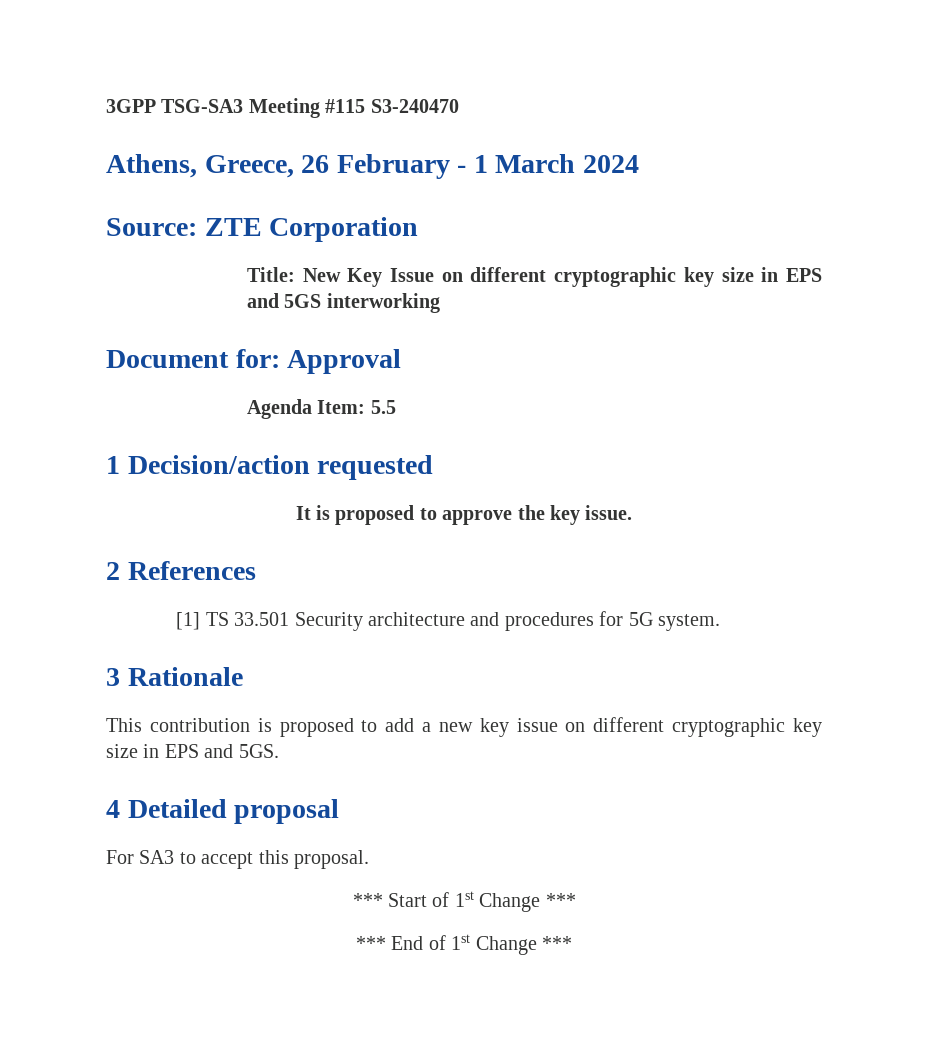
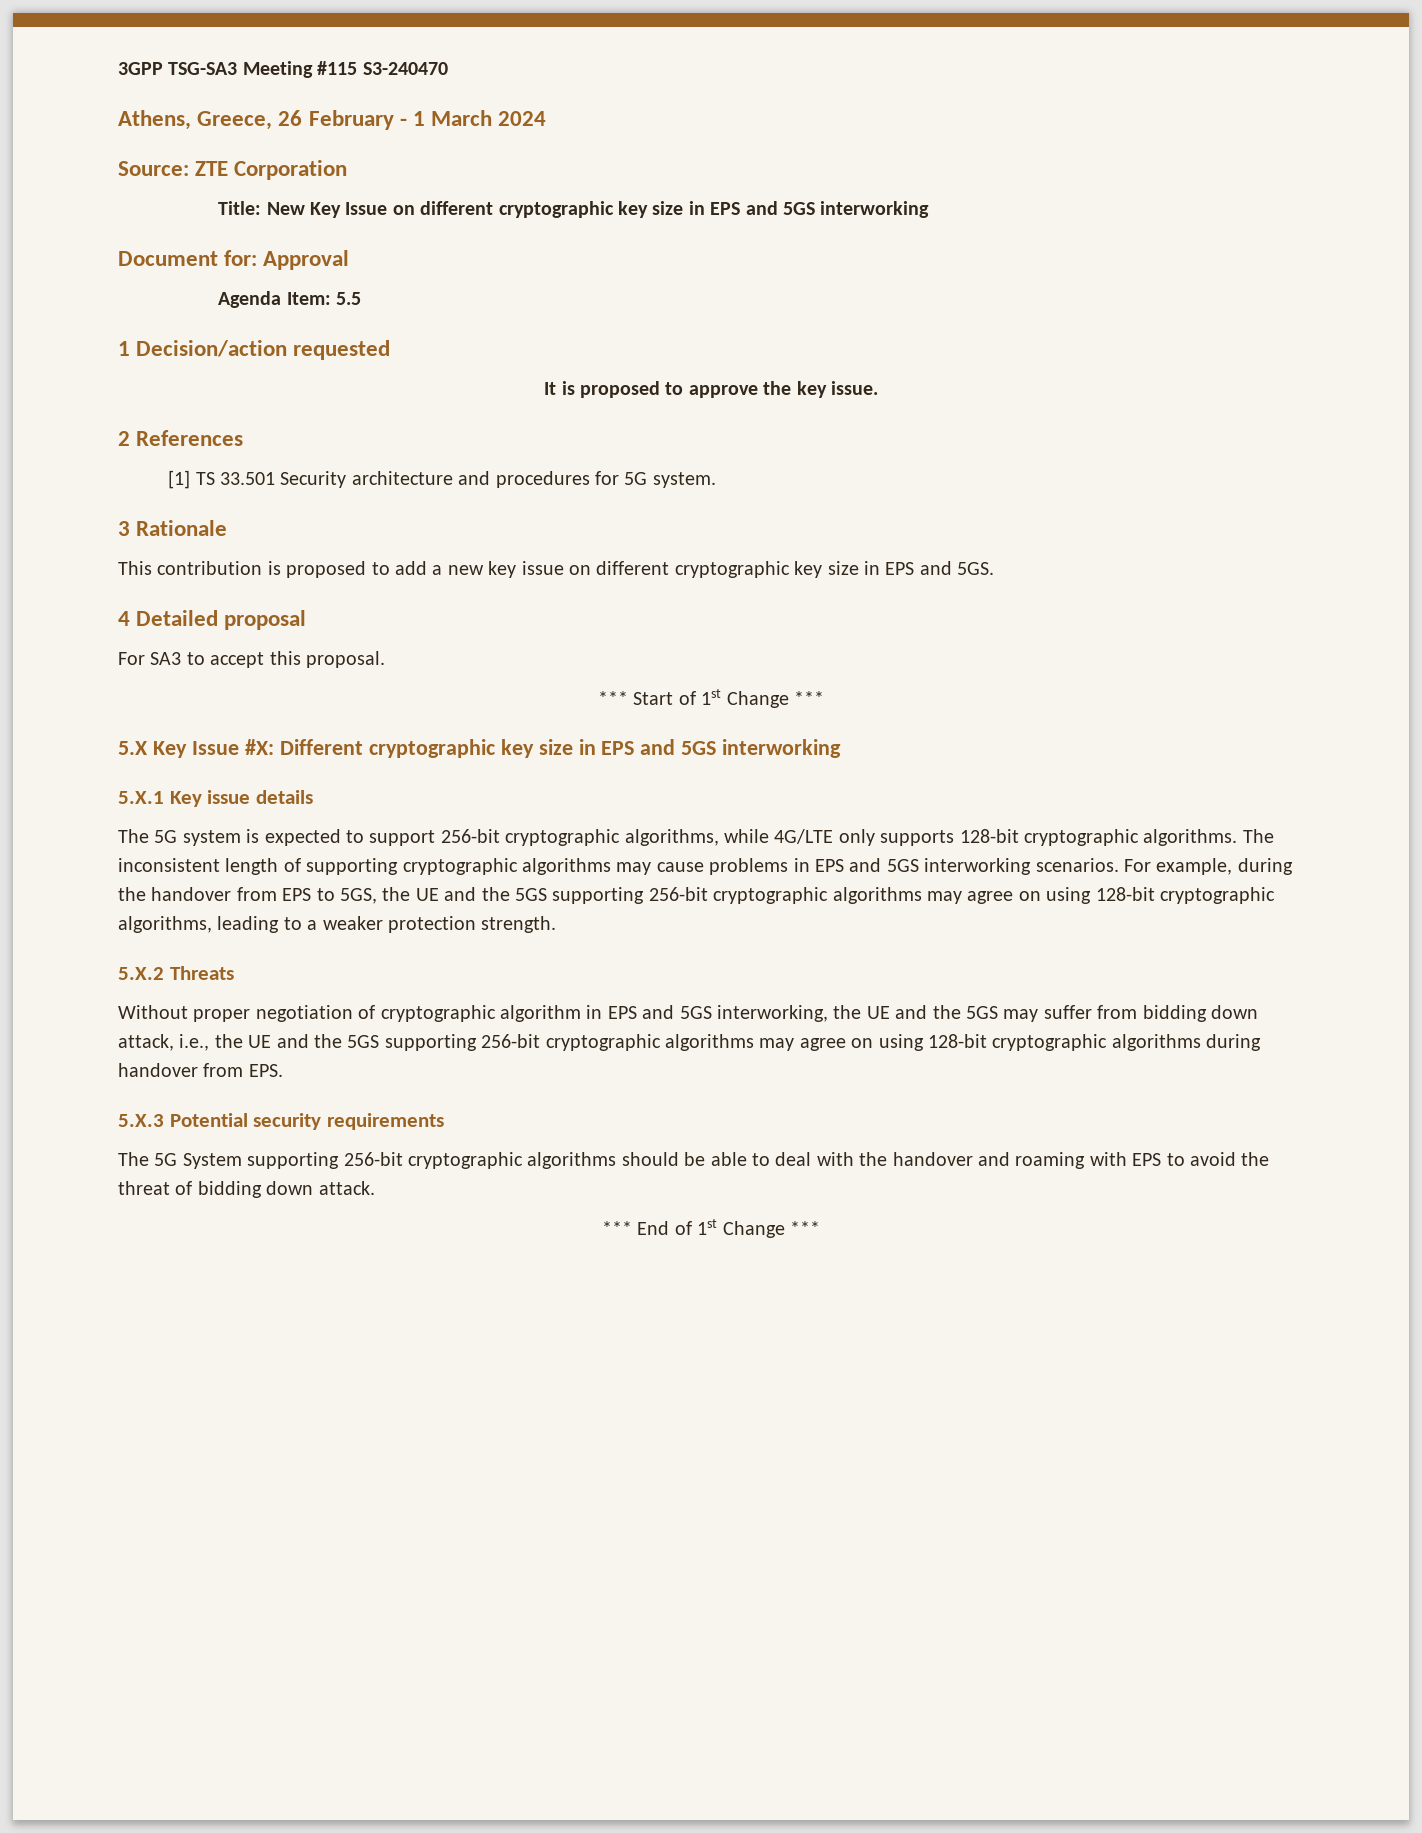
(576, 900) none -> [118,739,842,758] [118,790,314,807] [118,829,1274,846] [118,858,1293,875] [118,887,1275,904] [118,916,557,933] [118,966,234,980] [118,1005,1258,1022] [118,1034,1262,1051] [118,1063,283,1077] [118,1113,445,1130] [118,1152,1270,1169] [118,1181,375,1198] // 5.X Key Issue #X: Different cryptographic key size in EPS and 5GS interworking // 5.X.1 Key issue details // The 5G system is expected to support 256-bit cryptographic algorithms, while 4G/LTE only supports 128-bit cryptographic algorithms. The inconsistent length of supporting cryptographic algorithms may cause problems in EPS and 5GS interworking scenarios. For example, during the handover from EPS to 5GS, the UE and the 5GS supporting 256-bit cryptographic algorithms may agree on using 128-bit cryptographic algorithms, leading to a weaker protection strength. // 5.X.2 Threats // Without proper negotiation of cryptographic algorithm in EPS and 5GS interworking, the UE and the 5GS may suffer from bidding down attack, i.e., the UE and the 5GS supporting 256-bit cryptographic algorithms may agree on using 128-bit cryptographic algorithms during handover from EPS. // 5.X.3 Potential security requirements // The 5G System supporting 256-bit cryptographic algorithms should be able to deal with the handover and roaming with EPS to avoid the threat of bidding down attack.

